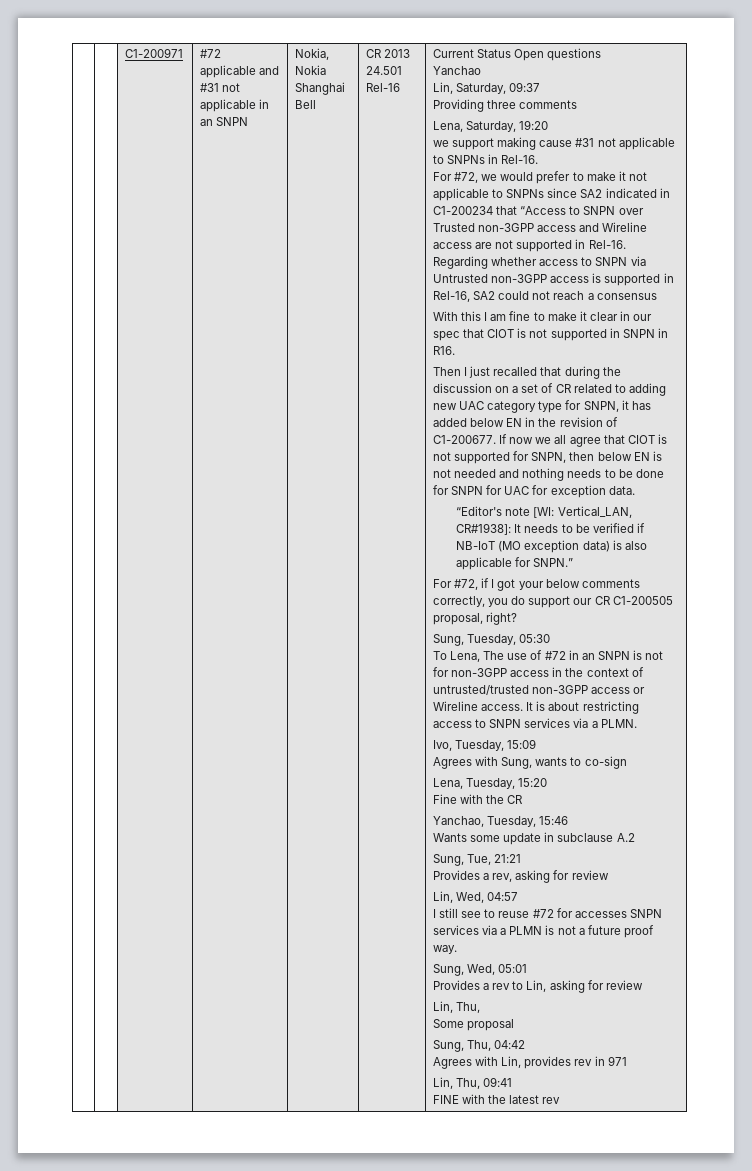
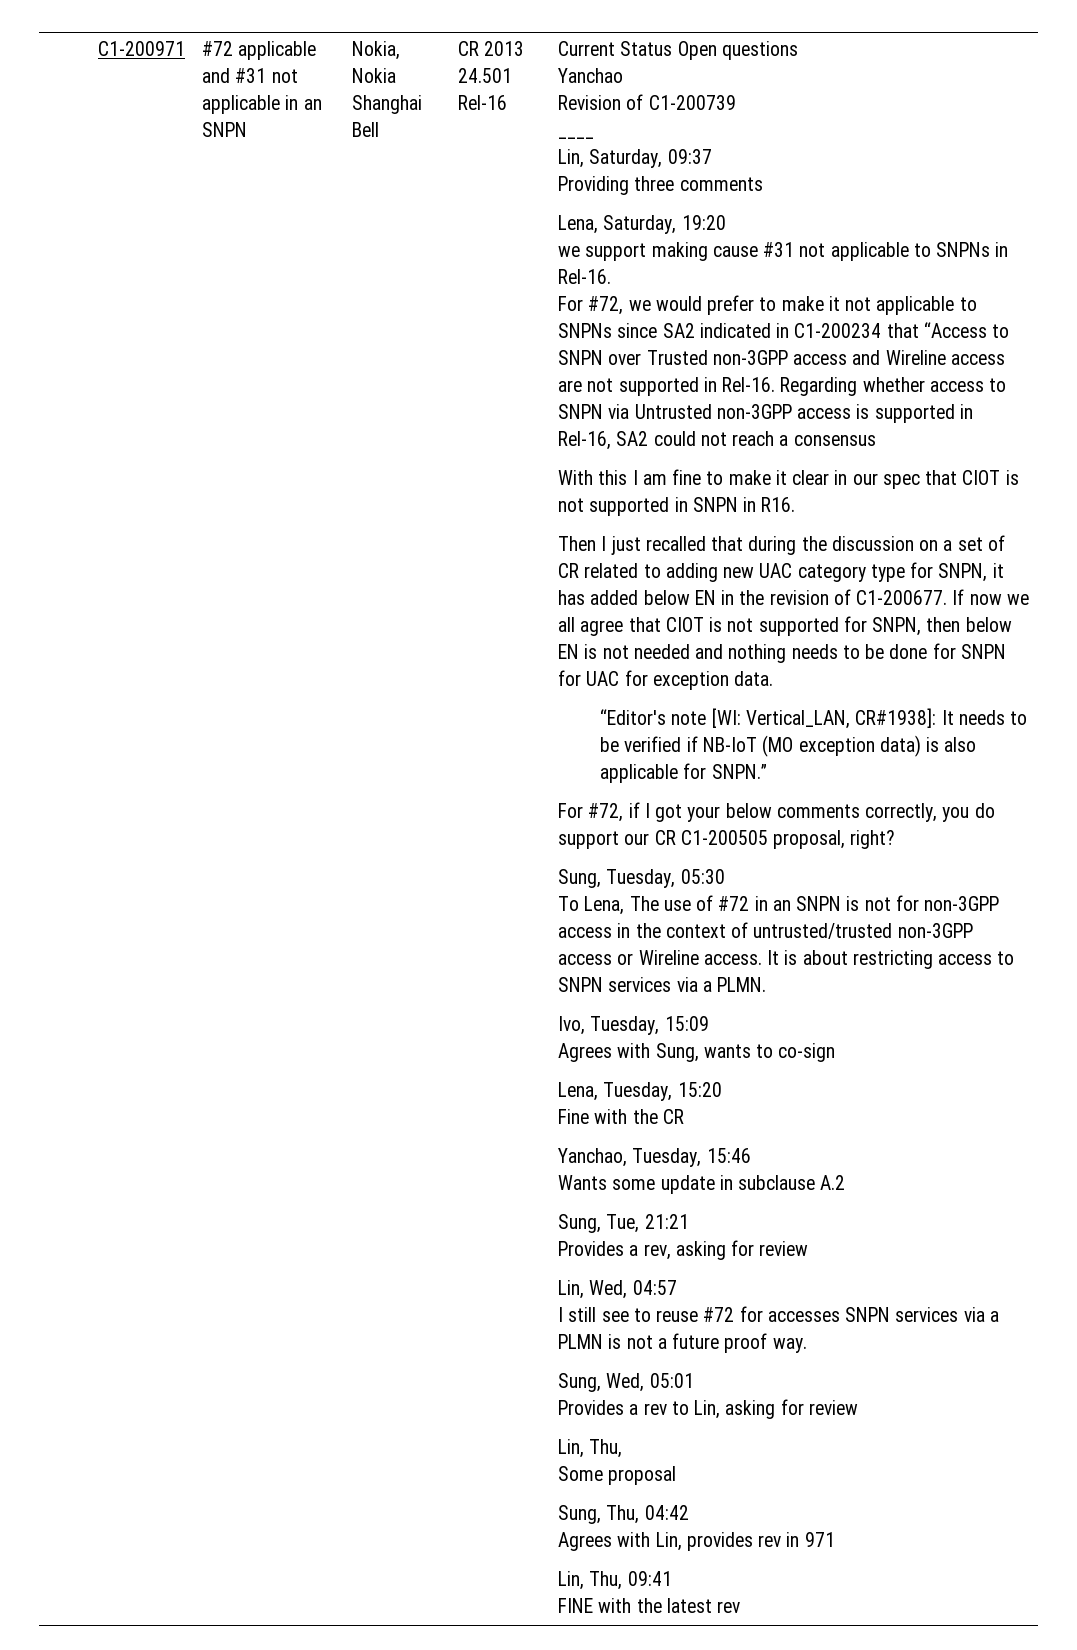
(482, 70) none -> [558,94,736,110] [558,137,595,139] // Revision of C1-200739 // ____

